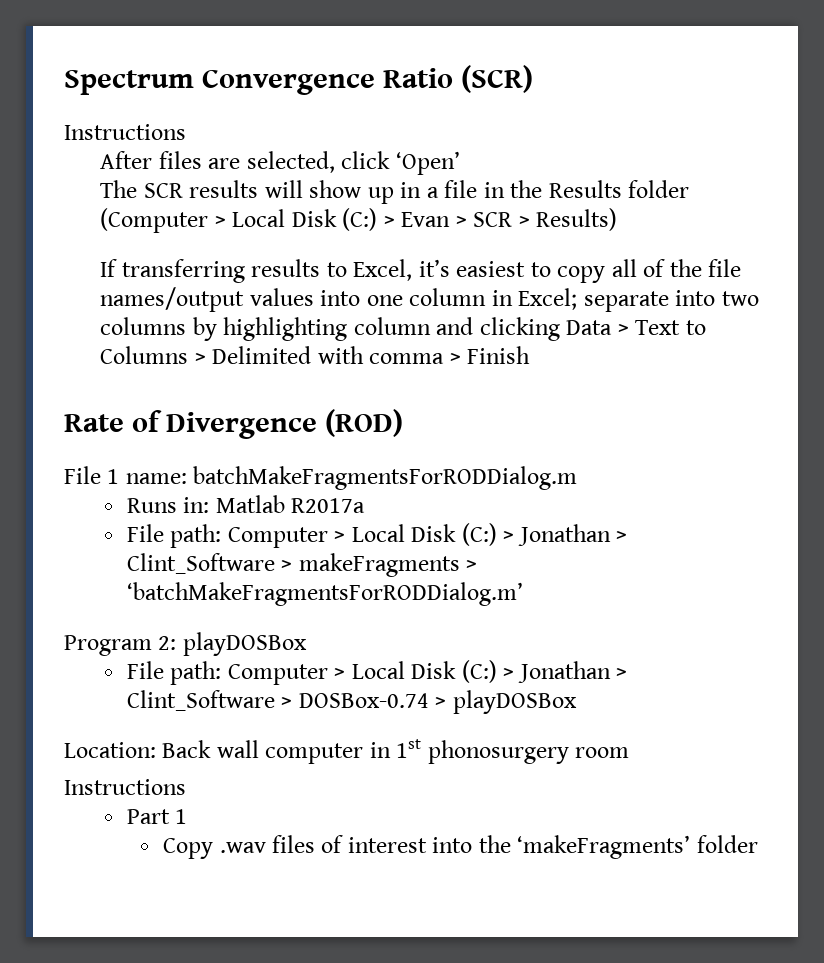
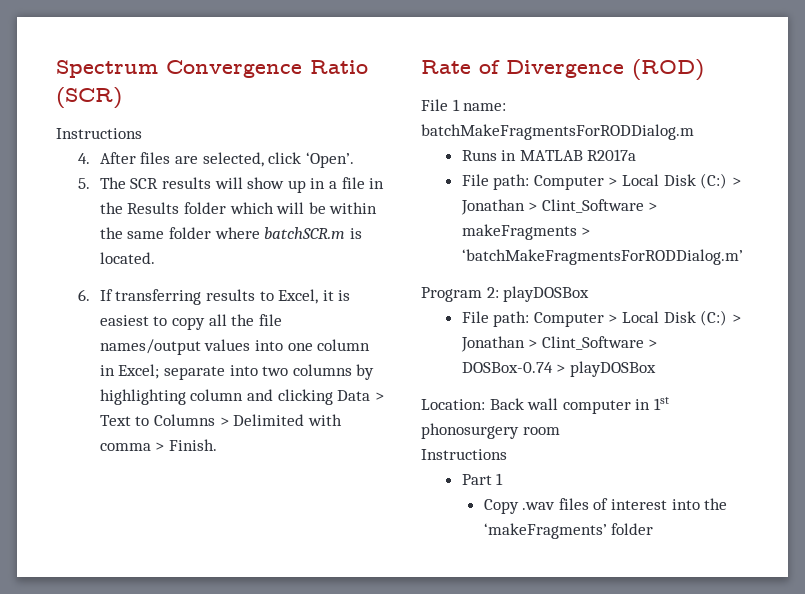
(186, 132) none -> [77,153,90,164] 4.
[395,151,460,175] ‘Open’ // -> [305,152,354,168] [77,178,90,189] ‘Open’. // 5.
[100,208,618,233] (Computer > Local Disk (C:) > Evan > SCR > Results) // -> [229,202,378,214] [99,227,362,239] [99,252,155,264] [77,289,90,301] which will be within the same folder where batchSCR.m is located. // 6.
[418,259,450,277] it’s -> [322,290,351,301] it is
[643,259,666,277] of -> (227, 320) none
[467,346,531,364] Finish -> [169,439,218,451] Finish.
[183,495,285,513] in: Matlab -> [501,150,583,161] in MATLAB

